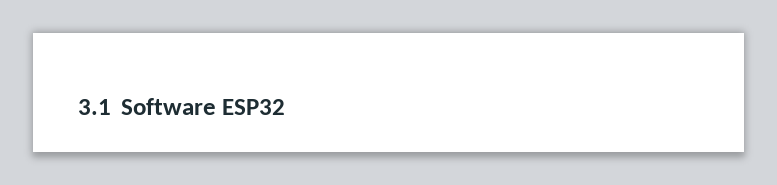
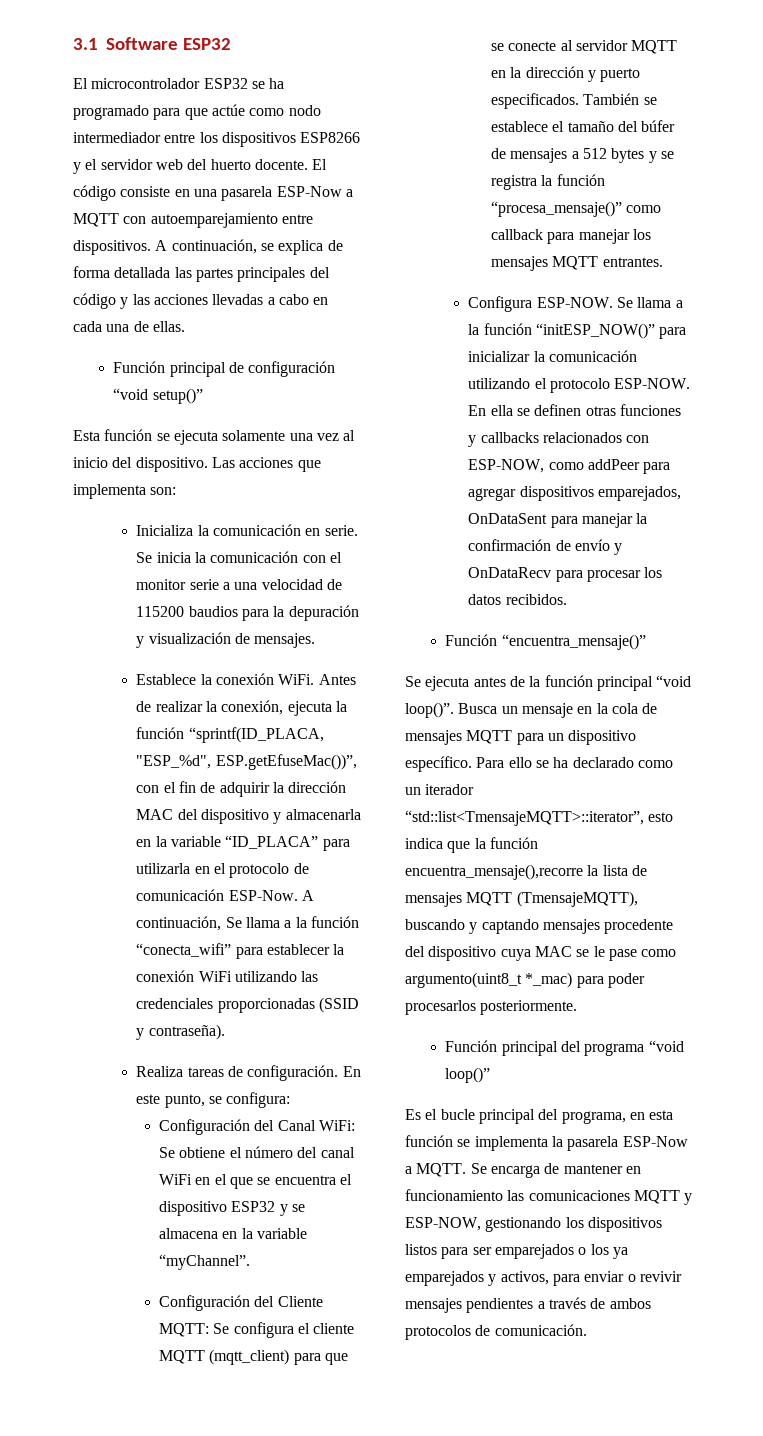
(286, 107) none -> [73,78,285,89] [73,104,321,120] [73,132,361,147] [73,159,328,174] [73,185,353,201] [73,213,313,228] [73,239,343,255] [73,266,330,282] [73,293,329,309] [73,321,185,332] [113,361,336,377] [113,388,203,404] [73,429,356,445] [73,457,321,472] [73,484,177,499] [136,524,358,536] [136,551,342,563] [136,579,342,590] [136,605,359,621] [136,632,316,648] [136,673,356,685] [136,700,347,716] [136,727,324,743] [136,754,357,770] [136,781,347,797] [136,809,361,824] [136,835,350,851] [136,863,309,878] [136,889,314,901] [136,916,359,931] [136,943,345,959] [136,970,319,982] [136,997,359,1013] [136,1024,225,1040] [136,1065,361,1081] [136,1092,291,1108] [159,1119,356,1135] [159,1146,355,1158] [159,1174,353,1189] [159,1201,306,1216] [159,1228,308,1239] [159,1254,251,1270] [159,1295,323,1311] [159,1322,355,1338] [159,1349,349,1365] [491,40,678,54] [491,66,641,82] [491,93,657,109] [491,120,676,132] [491,148,675,163] [491,174,605,190] [491,201,662,217] [491,229,652,244] [491,256,663,271] [468,296,683,312] [468,323,687,339] [468,350,637,362] [468,378,691,393] [468,404,681,416] [468,432,650,447] [468,459,671,474] [468,486,681,501] [468,513,648,528] [468,539,623,555] [468,567,663,582] [468,594,567,605] [445,634,646,650] [405,675,692,691] [405,702,658,718] [405,730,637,745] [405,756,673,772] [405,784,475,795] [405,810,674,826] [405,837,538,853] [405,864,647,880] [405,891,638,907] [405,919,674,934] [405,946,677,961] [405,972,645,988] [405,1000,578,1015] [445,1040,684,1056] [445,1067,491,1083] [405,1109,674,1124] [405,1135,688,1151] [405,1163,641,1178] [405,1189,693,1205] [405,1217,662,1232] [405,1244,628,1259] [405,1271,682,1286] [405,1297,651,1313] [405,1324,587,1340] // El microcontrolador ESP32 se ha programado para que actúe como nodo intermediador entre los dispositivos ESP8266 y el servidor web del huerto docente. El código consiste en una pasarela ESP-Now a MQTT con autoemparejamiento entre dispositivos. A continuación, se explica de forma detallada las partes principales del código y las acciones llevadas a cabo en cada una de ellas. // Función principal de configuración “void setup()” // Esta función se ejecuta solamente una vez al inicio del dispositivo. Las acciones que implementa son: // Inicializa la comunicación en serie. Se inicia la comunicación con el monitor serie a una velocidad de 115200 baudios para la depuración y visualización de mensajes. // Establece la conexión WiFi. Antes de realizar la conexión, ejecuta la función “sprintf(ID_PLACA, "ESP_%d", ESP.getEfuseMac())”, con el fin de adquirir la dirección MAC del dispositivo y almacenarla en la variable “ID_PLACA” para utilizarla en el protocolo de comunicación ESP-Now. A continuación, Se llama a la función “conecta_wifi” para establecer la conexión WiFi utilizando las credenciales proporcionadas (SSID y contraseña). // Realiza tareas de configuración. En este punto, se configura: // Configuración del Canal WiFi: Se obtiene el número del canal WiFi en el que se encuentra el dispositivo ESP32 y se almacena en la variable “myChannel”. // Configuración del Cliente MQTT: Se configura el cliente MQTT (mqtt_client) para que se conecte al servidor MQTT en la dirección y puerto especificados. También se establece el tamaño del búfer de mensajes a 512 bytes y se registra la función “procesa_mensaje()” como callback para manejar los mensajes MQTT entrantes. // Configura ESP-NOW. Se llama a la función “initESP_NOW()” para inicializar la comunicación utilizando el protocolo ESP-NOW. En ella se definen otras funciones y callbacks relacionados con ESP-NOW, como addPeer para agregar dispositivos emparejados, OnDataSent para manejar la confirmación de envío y OnDataRecv para procesar los datos recibidos. // Función “encuentra_mensaje()” // Se ejecuta antes de la función principal “void loop()”. Busca un mensaje en la cola de mensajes MQTT para un dispositivo específico. Para ello se ha declarado como un iterador “std::list<TmensajeMQTT>::iterator”, esto indica que la función encuentra_mensaje(),recorre la lista de mensajes MQTT (TmensajeMQTT), buscando y captando mensajes procedente del dispositivo cuya MAC se le pase como argumento(uint8_t *_mac) para poder procesarlos posteriormente. // Función principal del programa “void loop()” // Es el bucle principal del programa, en esta función se implementa la pasarela ESP-Now a MQTT. Se encarga de mantener en funcionamiento las comunicaciones MQTT y ESP-NOW, gestionando los dispositivos listos para ser emparejados o los ya emparejados y activos, para enviar o revivir mensajes pendientes a través de ambos protocolos de comunicación.

